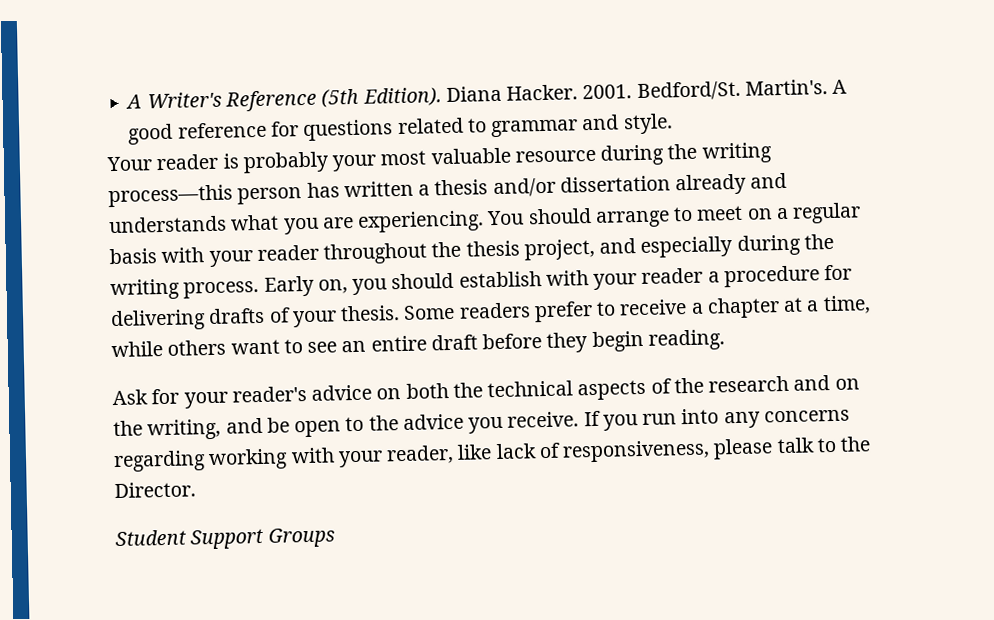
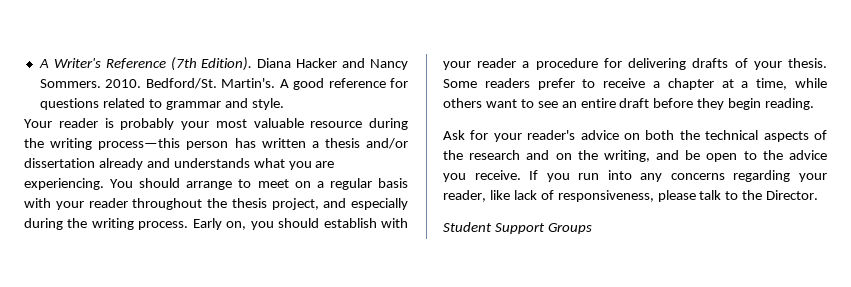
[321,88,360,108] (5th -> [170,57,197,71] (7th
[506,84,633,101] Hacker. 2001. -> [296,58,409,70] [39,79,142,88] Hacker and Nancy Sommers. 2010.
[208,447,335,471] working with -> (791, 176) none

